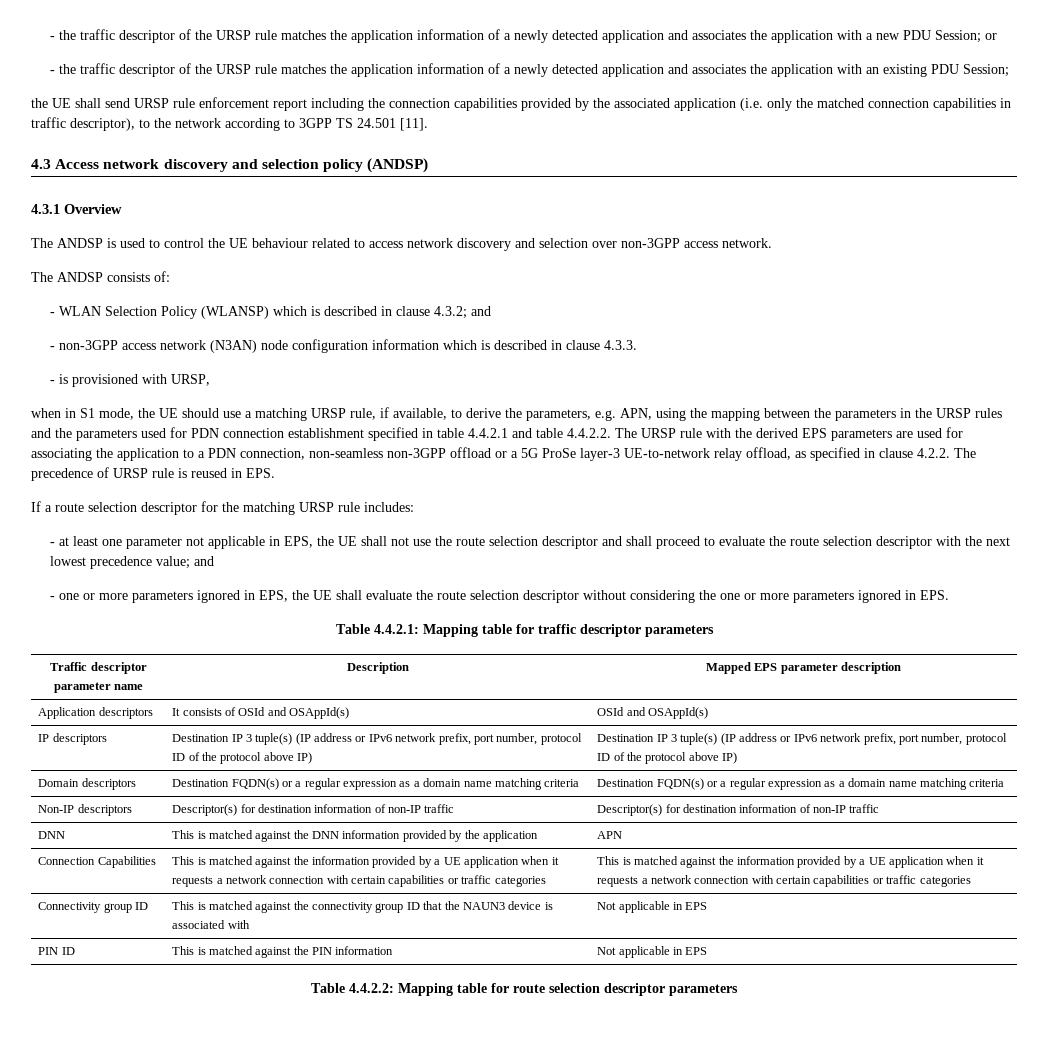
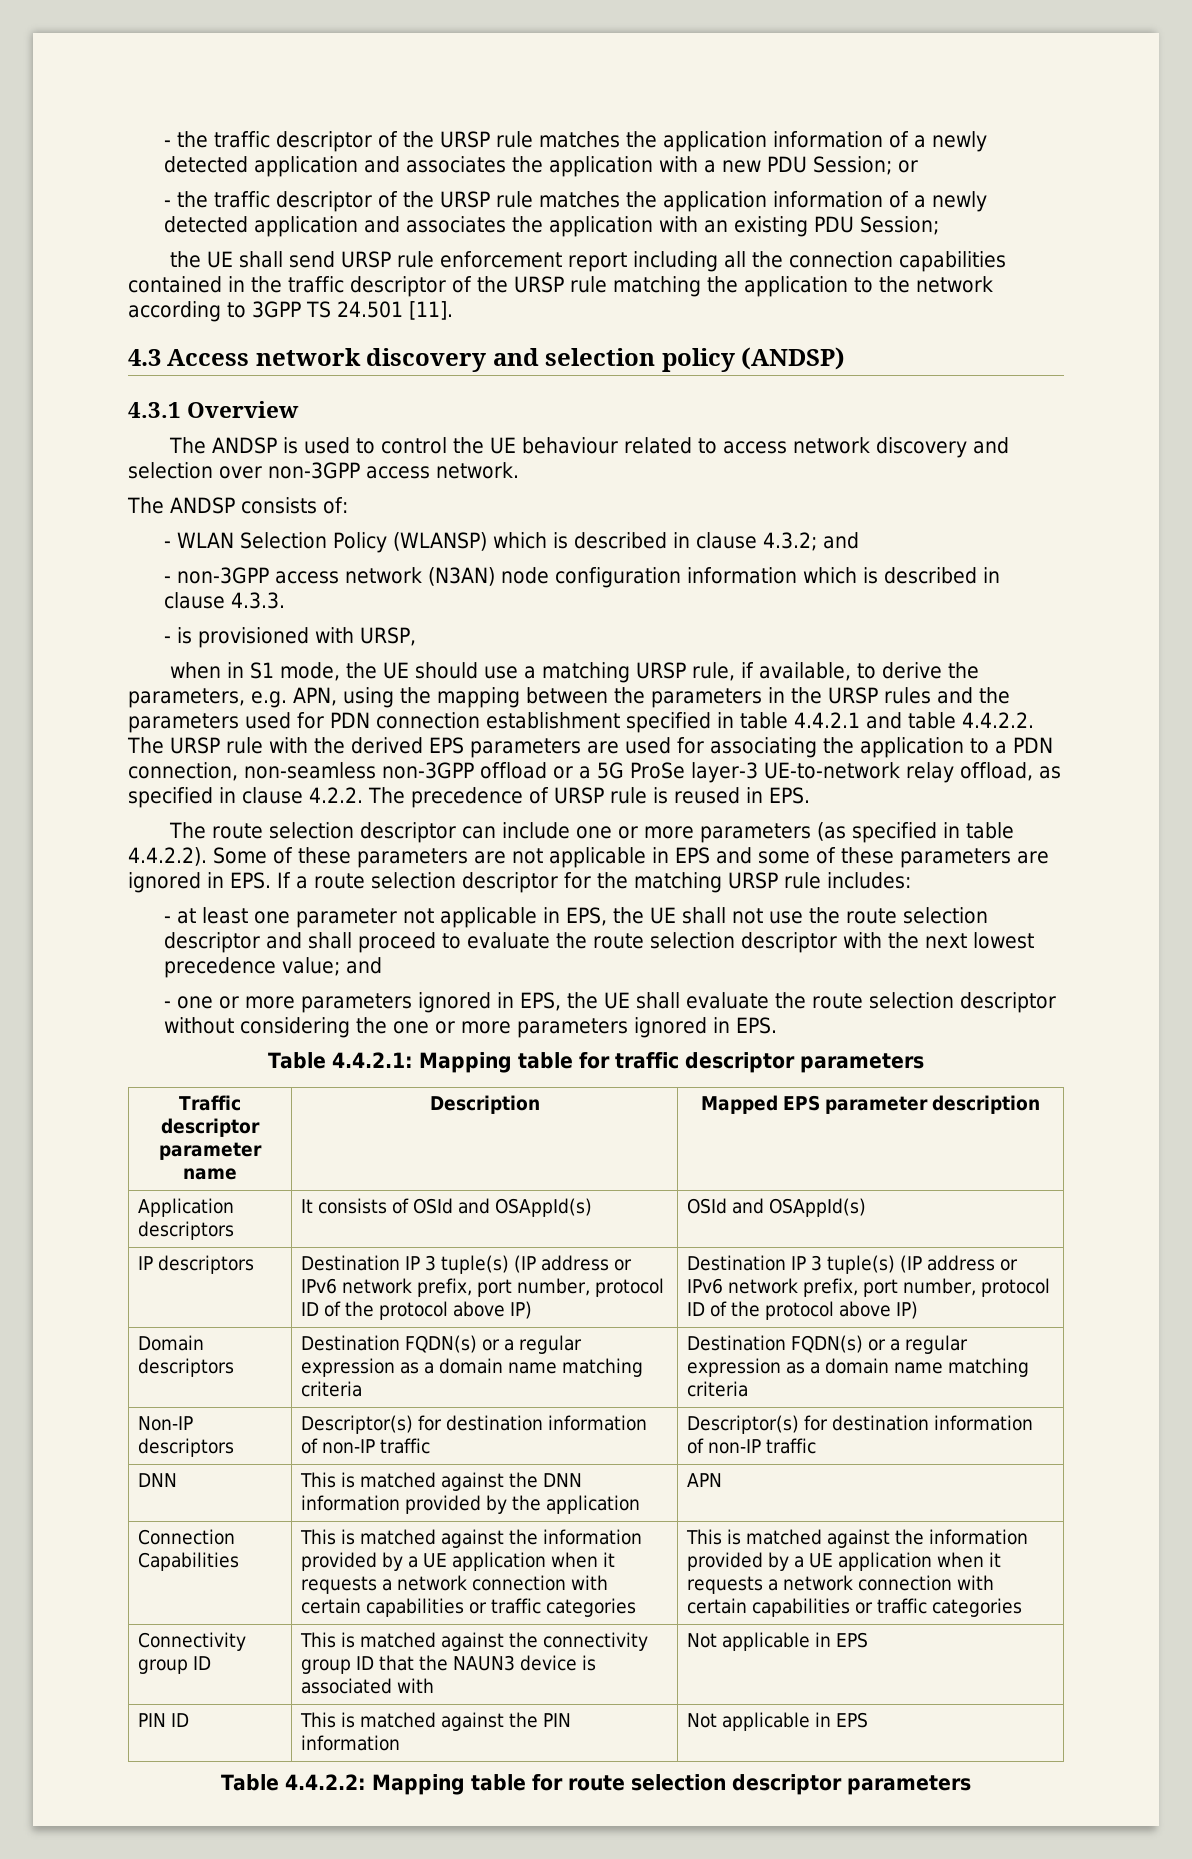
(364, 104) none -> [724,251,747,268] all
[521,98,1011,111] [31,117,135,131] provided by the associated application (i.e. only the matched connection capabilities in traffic descriptor), -> [128,276,848,297] contained in the traffic descriptor of the URSP rule matching the application
(275, 473) none -> [169,822,1015,843] [128,847,1049,868] [128,872,271,893] The route selection descriptor can include one or more parameters (as specified in table 4.4.2.2). Some of these parameters are not applicable in EPS and some of these parameters are ignored in EPS.

